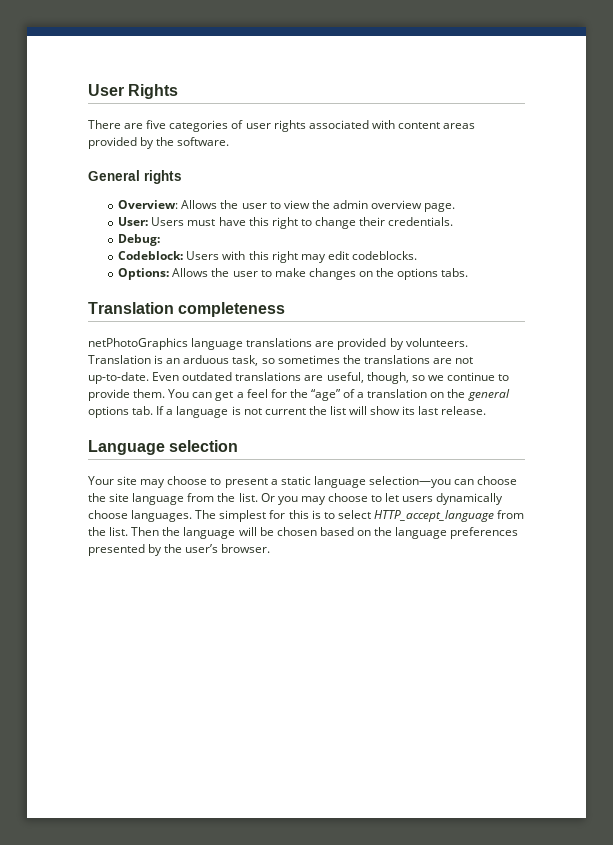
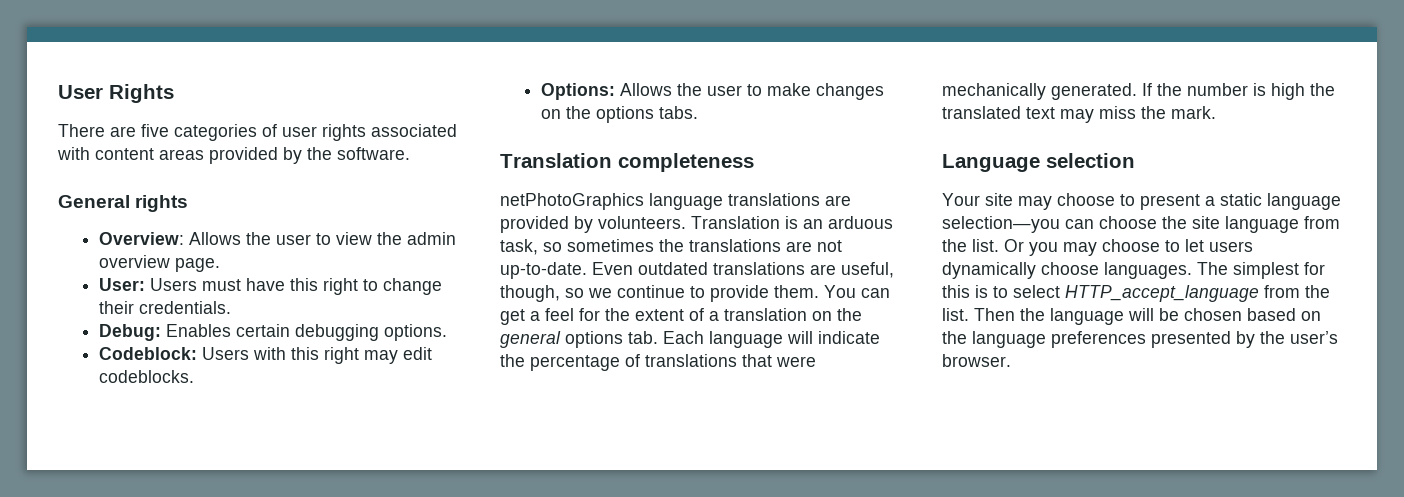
(161, 240) none -> [165,324,447,341] Enables certain debugging options.
[310,389,341,401] “age” -> [635,309,684,321] extent
[156,406,487,418] If a language is not current the list will show its last release. -> [663,331,880,348] [500,354,816,371] [942,83,1335,100] [942,106,1216,123] Each language will indicate the percentage of translations that were mechanically generated. If the number is high the translated text may miss the mark.

